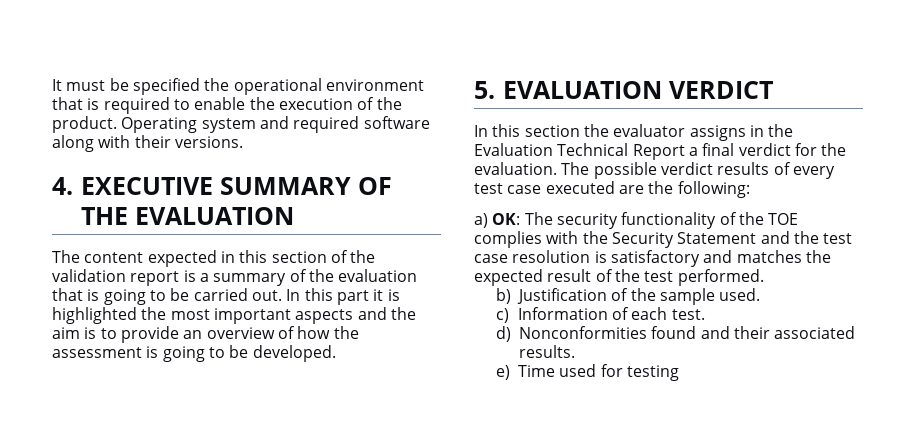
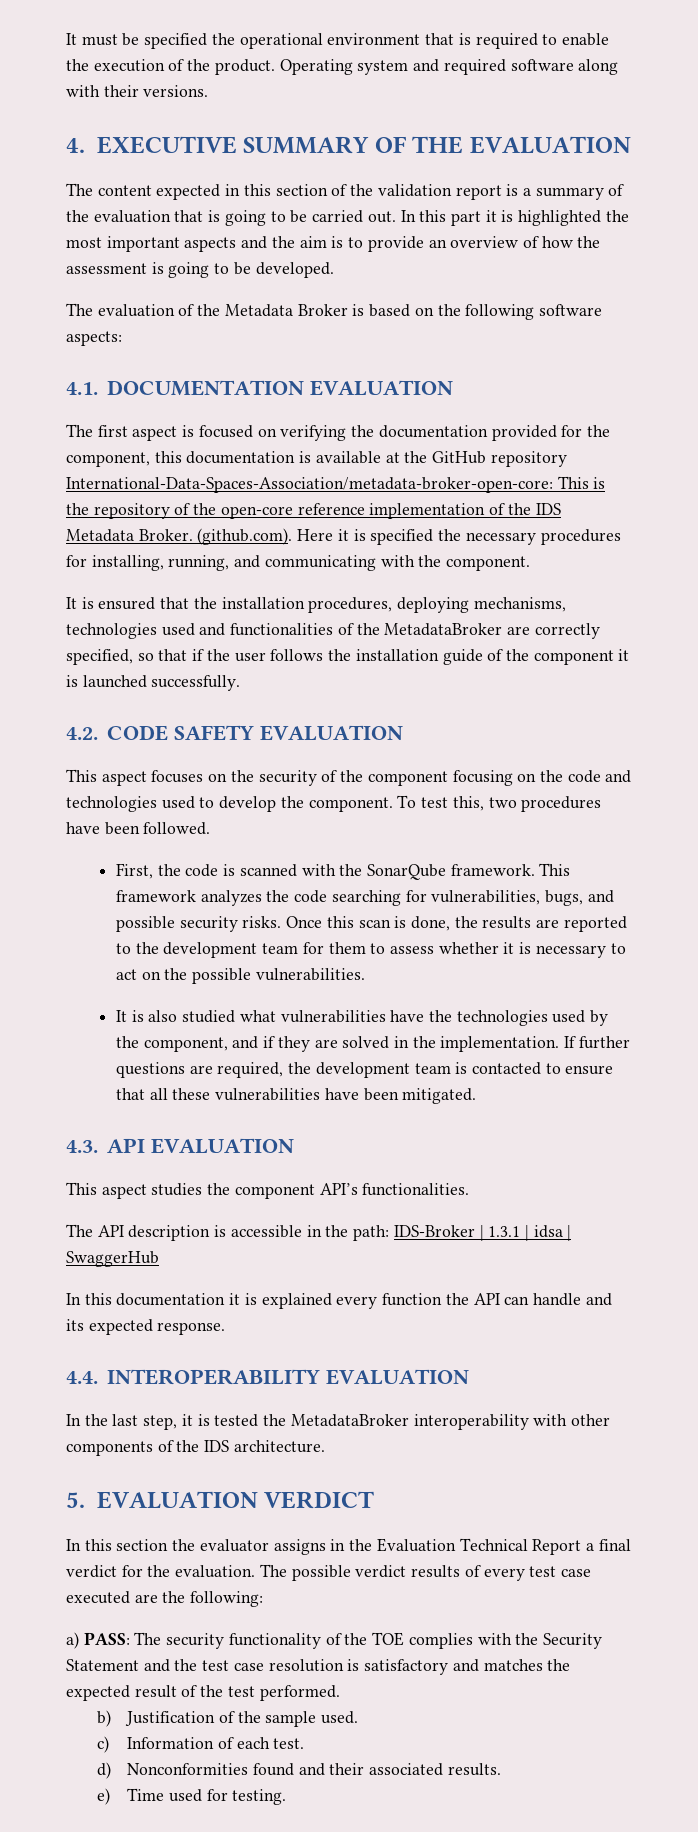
(336, 353) none -> [66,303,602,320] [66,331,122,346] [66,380,453,396] [66,424,610,441] [66,451,567,467] [66,476,606,493] [66,503,561,519] [66,528,621,545] [66,555,531,571] [66,597,566,613] [66,623,600,639] [66,649,630,665] [66,675,241,691] [66,725,403,741] [66,769,632,786] [66,795,602,812] [66,822,211,835] [115,863,571,880] [115,890,614,906] [115,916,627,932] [115,942,626,958] [115,968,365,984] [115,1010,609,1026] [115,1036,630,1052] [115,1062,614,1078] [115,1088,477,1104] [66,1138,294,1154] [66,1182,470,1199] [66,1224,572,1241] [66,1251,159,1267] [66,1293,612,1309] [66,1319,226,1335] [66,1369,469,1385] [66,1414,610,1430] [66,1440,325,1456] // The evaluation of the Metadata Broker is based on the following software aspects: // 4.1. DOCUMENTATION EVALUATION // The first aspect is focused on verifying the documentation provided for the component, this documentation is available at the GitHub repository International-Data-Spaces-Association/metadata-broker-open-core: This is the repository of the open-core reference implementation of the IDS Metadata Broker. (github.com). Here it is specified the necessary procedures for installing, running, and communicating with the component. // It is ensured that the installation procedures, deploying mechanisms, technologies used and functionalities of the MetadataBroker are correctly specified, so that if the user follows the installation guide of the component it is launched successfully. // 4.2. CODE SAFETY EVALUATION // This aspect focuses on the security of the component focusing on the code and technologies used to develop the component. To test this, two procedures have been followed. // First, the code is scanned with the SonarQube framework. This framework analyzes the code searching for vulnerabilities, bugs, and possible security risks. Once this scan is done, the results are reported to the development team for them to assess whether it is necessary to act on the possible vulnerabilities. // It is also studied what vulnerabilities have the technologies used by the component, and if they are solved in the implementation. If further questions are required, the development team is contacted to ensure that all these vulnerabilities have been mitigated. // 4.3. API EVALUATION // This aspect studies the component API’s functionalities. // The API description is accessible in the path: IDS-Broker | 1.3.1 | idsa | SwaggerHub // In this documentation it is explained every function the API can handle and its expected response. // 4.4. INTEROPERABILITY EVALUATION // In the last step, it is tested the MetadataBroker interoperability with other components of the IDS architecture.
[492,213,521,225] OK: -> [83,1632,130,1645] PASS:
[626,365,679,381] testing -> [232,1789,287,1805] testing.

